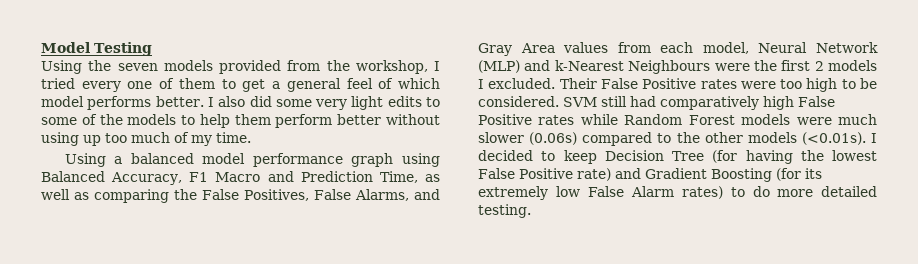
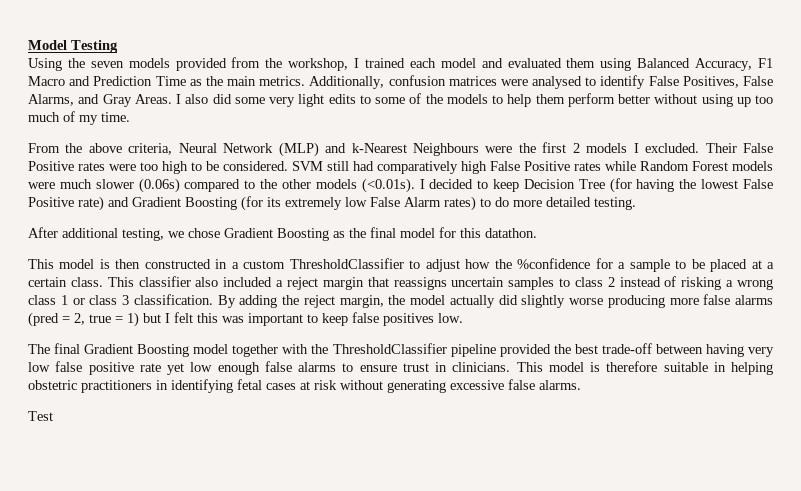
[41,78,440,92] [41,96,204,110] tried every one of them to get a general feel of which model performs better. -> [365,58,774,71] [28,75,773,89] [28,94,172,107] trained each model and evaluated them using Balanced Accuracy, F1 Macro and Prediction Time as the main metrics. Additionally, confusion matrices were analysed to identify False Positives, False Alarms, and Gray Areas.
[64,153,440,167] [41,171,440,185] [41,189,440,203] [478,42,749,56] Using a balanced model performance graph using Balanced Accuracy, F1 Macro and Prediction Time, as well as comparing the False Positives, False Alarms, and Gray Area values from each model, -> [28,143,173,155] From the above criteria,
(531, 211) none -> [28,227,537,241] [28,258,775,272] [28,276,774,290] [28,294,773,308] [28,312,463,327] [28,343,774,357] [28,361,773,375] [28,379,581,393] [28,411,53,421] // After additional testing, we chose Gradient Boosting as the final model for this datathon. // This model is then constructed in a custom ThresholdClassifier to adjust how the %confidence for a sample to be placed at a certain class. This classifier also included a reject margin that reassigns uncertain samples to class 2 instead of risking a wrong class 1 or class 3 classification. By adding the reject margin, the model actually did slightly worse producing more false alarms (pred = 2, true = 1) but I felt this was important to keep false positives low. // The final Gradient Boosting model together with the ThresholdClassifier pipeline provided the best trade-off between having very low false positive rate yet low enough false alarms to ensure trust in clinicians. This model is therefore suitable in helping obstetric practitioners in identifying fetal cases at risk without generating excessive false alarms. // Test

